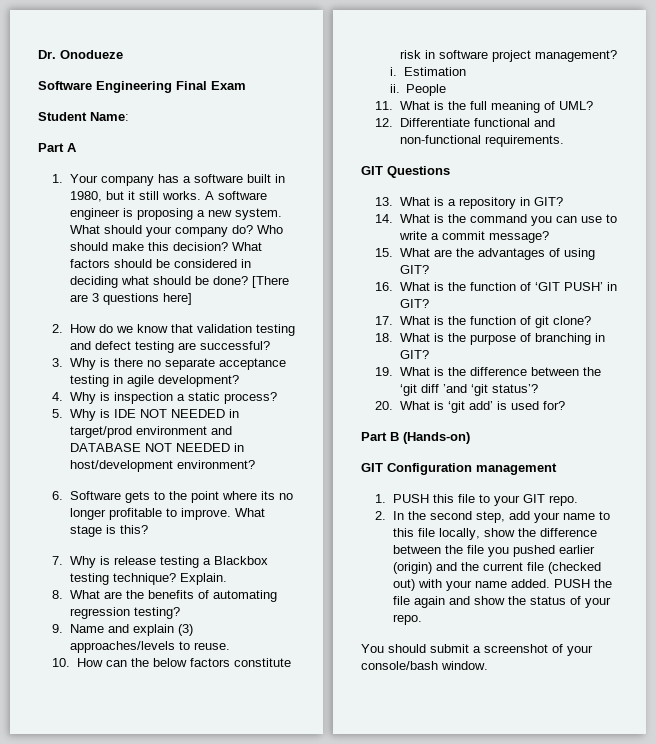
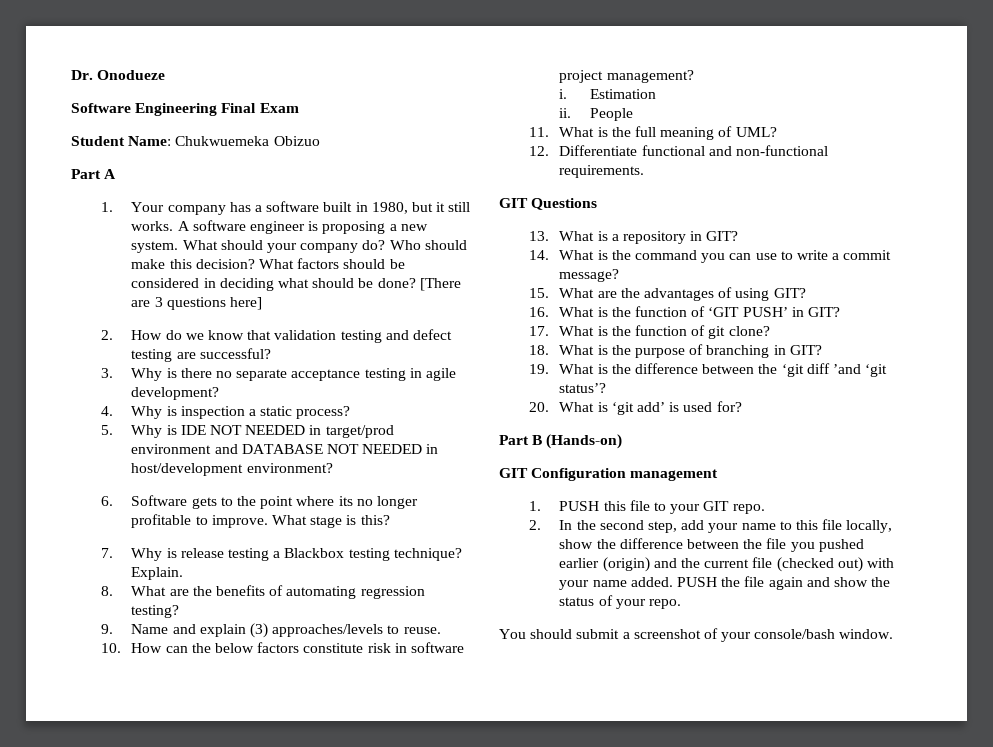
(129, 116) none -> [175,136,320,146] Chukwuemeka Obizuo

